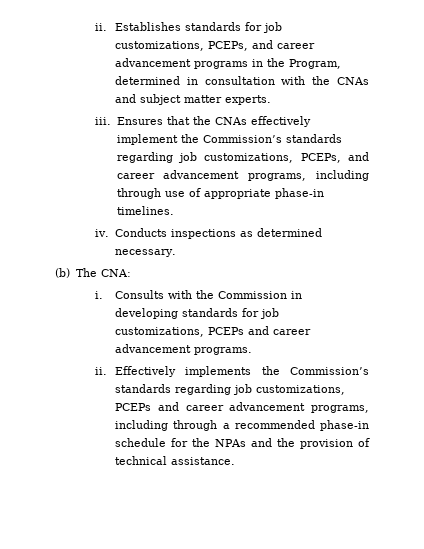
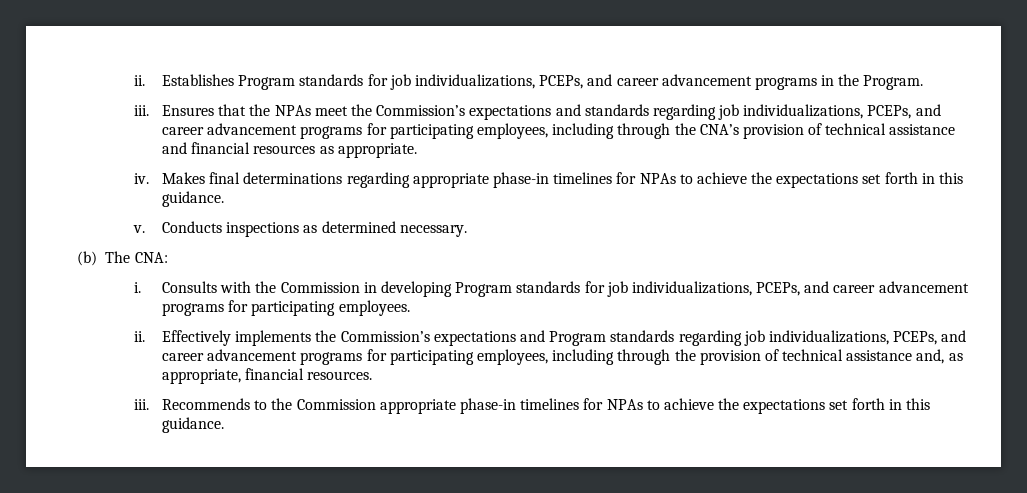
[185,22,283,33] [115,41,205,51] standards for job customizations, -> [238,74,535,90] Program standards for job individualizations,
[289,59,342,69] [115,76,369,85] [115,94,272,105] [95,116,311,127] [116,134,342,145] [116,152,369,163] [116,170,369,181] [116,188,324,199] [116,206,174,215] [95,229,110,237] Program, determined in consultation with the CNAs and subject matter experts. // iii. Ensures that the CNAs effectively implement the Commission’s standards regarding job customizations, PCEPs, and career advancement programs, including through use of appropriate phase-in timelines. // iv. -> [863,75,924,90] [133,104,941,120] [162,123,956,139] [162,142,417,158] [133,172,963,188] [162,191,225,207] [132,225,145,233] Program. // iii. Ensures that the NPAs meet the Commission’s expectations and standards regarding job individualizations, PCEPs, and career advancement programs for participating employees, including through the CNA’s provision of technical assistance and financial resources as appropriate. // iv. Makes final determinations regarding appropriate phase-in timelines for NPAs to achieve the expectations set forth in this guidance. // v.
[182,308,280,319] [115,326,312,337] [115,344,253,355] standards for job customizations, PCEPs and career advancement programs. -> [455,281,969,297] [162,300,410,316] Program standards for job individualizations, PCEPs, and career advancement programs for participating employees.
[115,384,346,395] [115,402,369,413] [115,420,369,431] [115,438,370,449] [115,456,236,465] standards regarding job customizations, PCEPs and career advancement programs, including through a recommended phase-in schedule for the NPAs and the provision of technical assistance. -> [433,330,967,346] [162,349,963,365] [162,368,373,384] [133,398,930,414] [162,417,225,433] expectations and Program standards regarding job individualizations, PCEPs, and career advancement programs for participating employees, including through the provision of technical assistance and, as appropriate, financial resources. // iii. Recommends to the Commission appropriate phase-in timelines for NPAs to achieve the expectations set forth in this guidance.

